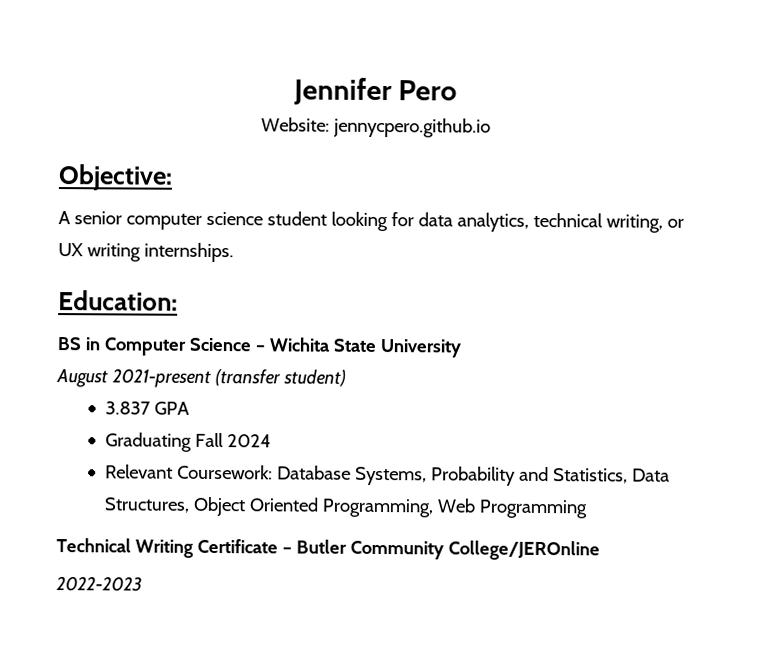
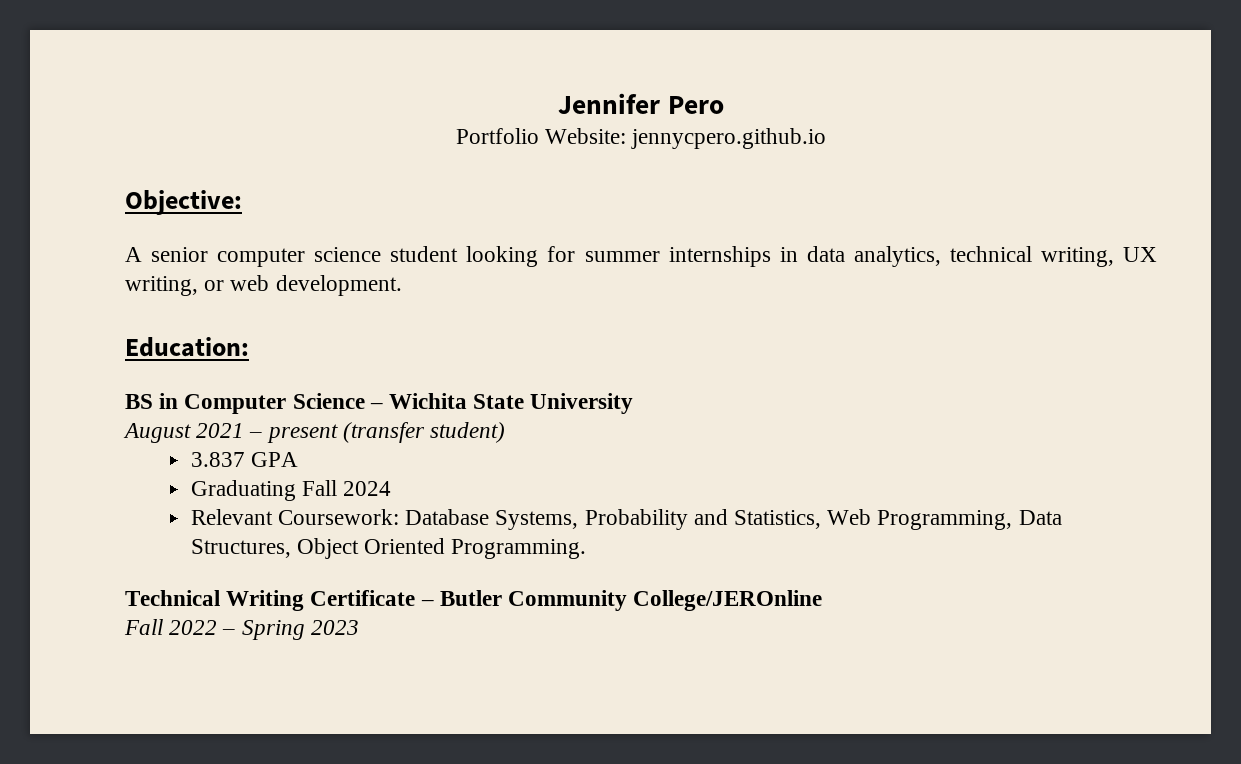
(458, 90) none -> [455,128,539,144] Portfolio
(414, 219) none -> [584,246,798,267] summer internships in
[666,218,684,228] [58,242,234,263] or UX writing internships. -> [1123,247,1157,262] [125,275,402,296] UX writing, or web development.
[111,368,211,388] 2021-present -> [196,423,338,443] 2021 – present
(629, 476) none -> [827,509,1013,530] Web Programming,
[322,498,589,519] Programming, Web Programming -> [451,539,587,559] Programming.
[56,576,142,592] 2022-2023 -> [124,619,359,640] Fall 2022 – Spring 2023

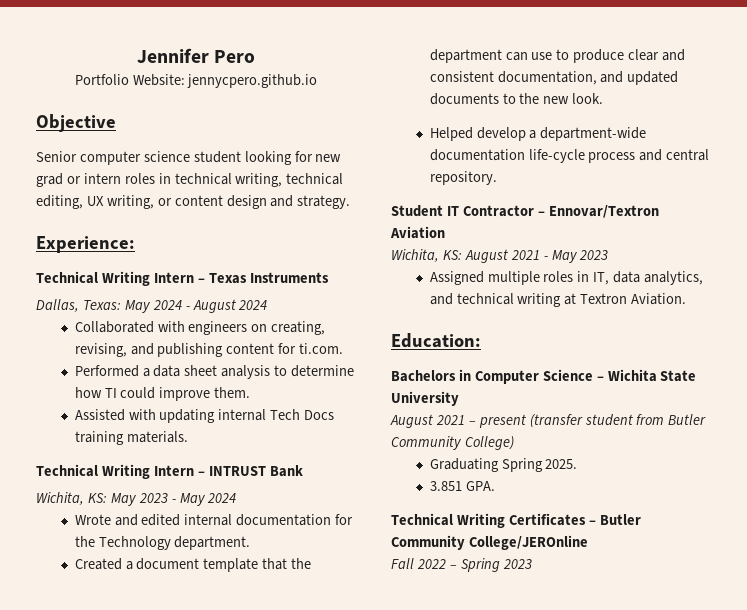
[125,190,242,215] [125,247,209,262] Objective: // A senior -> [36,114,116,132] [36,151,77,162] Objective // Senior
[584,246,1157,267] [125,275,402,296] summer internships in data analytics, technical writing, UX writing, or web development. -> [315,154,342,162] [36,173,344,187] [36,195,351,209] [36,236,135,253] [36,271,329,286] [36,299,268,313] [74,321,326,335] [74,343,344,357] [74,365,355,379] [74,387,251,401] [74,409,335,423] [74,431,188,445] [36,464,303,479] [36,492,237,506] [74,514,354,526] [74,536,251,550] [74,558,312,572] [429,49,686,63] [429,71,679,85] [429,93,604,105] [429,127,647,141] [429,149,710,163] [429,171,497,185] [391,205,659,218] [390,226,445,239] [391,249,609,263] [429,271,704,285] [429,293,687,307] new grad or intern roles in technical writing, technical editing, UX writing, or content design and strategy. // Experience: // Technical Writing Intern – Texas Instruments // Dallas, Texas: May 2024 - August 2024 // Collaborated with engineers on creating, revising, and publishing content for ti.com. // Performed a data sheet analysis to determine how TI could improve them. // Assisted with updating internal Tech Docs training materials. // Technical Writing Intern – INTRUST Bank // Wichita, KS: May 2023 - May 2024 // Wrote and edited internal documentation for the Technology department. // Created a document template that the department can use to produce clear and consistent documentation, and updated documents to the new look. // Helped develop a department-wide documentation life-cycle process and central repository. // Student IT Contractor – Ennovar/Textron Aviation // Wichita, KS: August 2021 - May 2023 // Assigned multiple roles in IT, data analytics, and technical writing at Textron Aviation.
[125,394,153,409] BS -> [391,370,456,382] Bachelors
[430,422,506,443] [190,452,298,467] [190,480,392,501] [190,509,1062,530] [190,538,587,559] [125,590,416,611] student) // 3.837 GPA // Graduating Fall 2024 // Relevant Coursework: Database Systems, Probability and Statistics, Web Programming, Data Structures, Object Oriented Programming. // Technical Writing Certificate -> [584,414,707,426] [391,436,514,450] [429,458,578,472] [429,481,495,491] [391,513,586,528] student from Butler Community College) // Graduating Spring 2025. // 3.851 GPA. // Technical Writing Certificates

